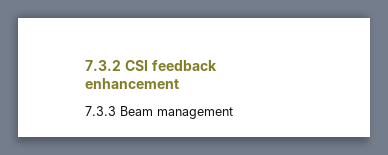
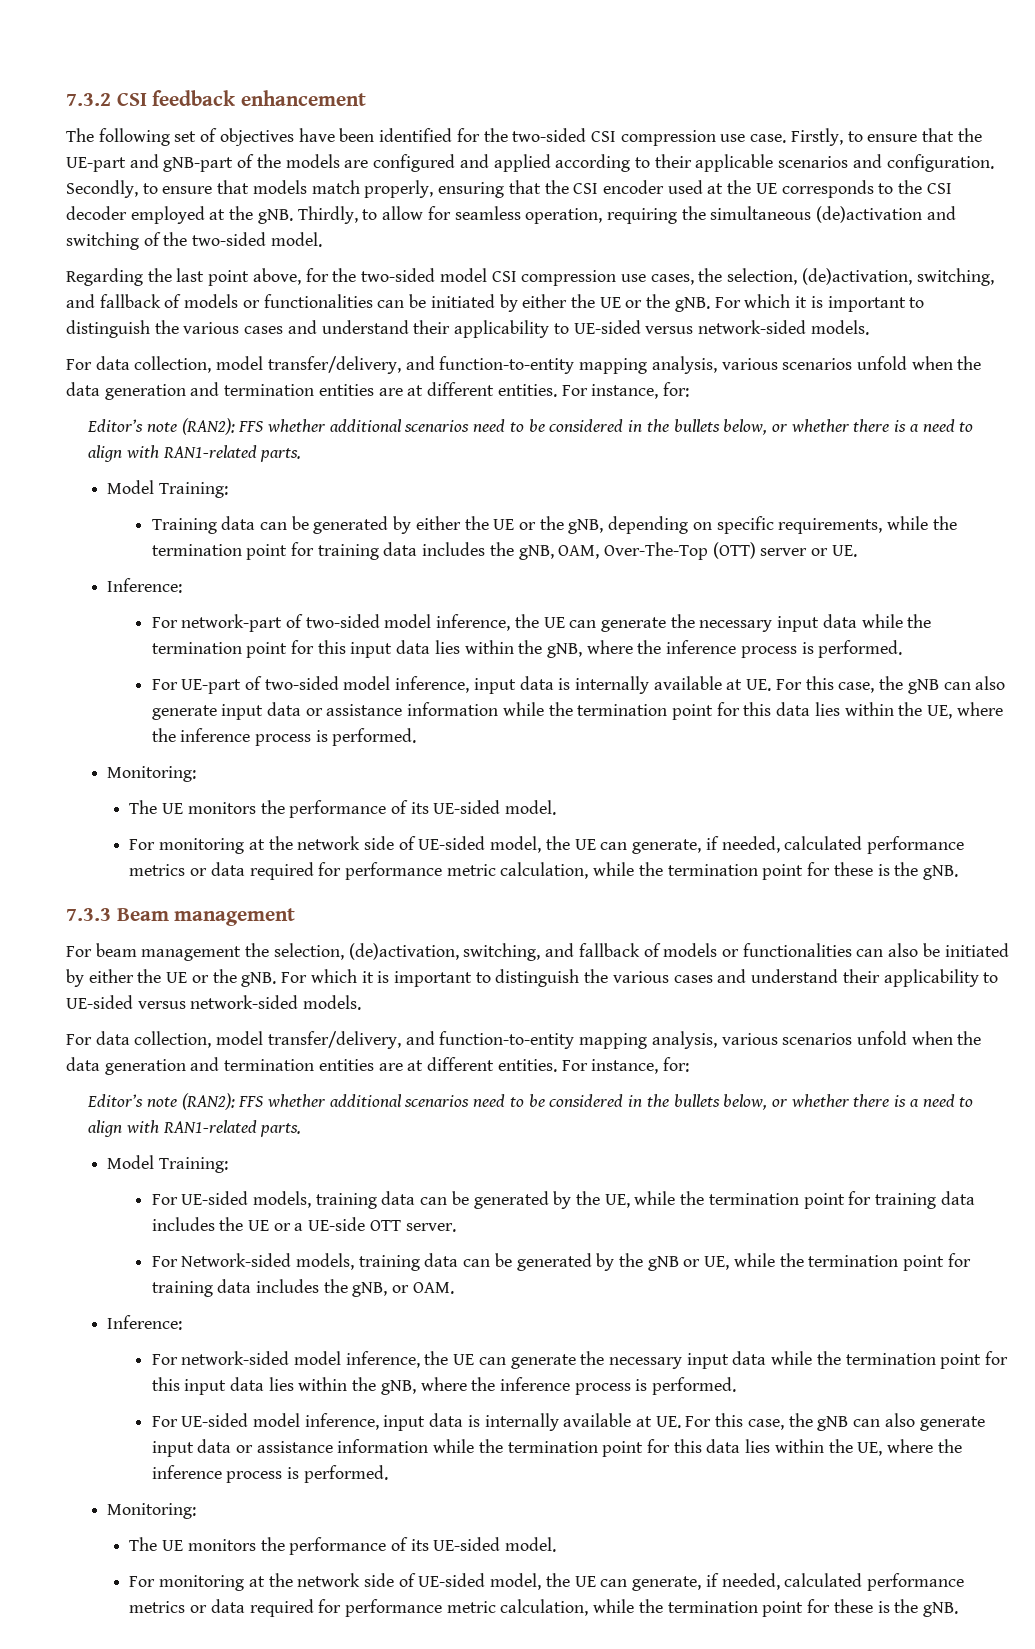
[85,106,233,119] 7.3.3 Beam management -> [66,128,982,146] [66,154,994,172] [66,180,952,198] [66,206,956,224] [66,232,322,250] [66,268,994,286] [66,294,925,312] [66,320,869,338] [66,356,982,374] [66,382,689,400] [87,418,974,435] [88,445,302,462] [107,480,229,498] [151,516,957,534] [151,542,857,560] [107,578,183,593] [151,614,932,632] [151,640,903,658] [151,676,1006,694] [151,702,1003,720] [151,728,417,746] [107,766,197,782] [129,800,557,818] [129,836,965,854] [129,862,959,880] [66,908,296,926] [66,943,1009,961] [66,969,999,987] [66,995,362,1010] [66,1031,982,1049] [66,1057,689,1075] [87,1093,974,1110] [88,1120,302,1137] [107,1155,229,1173] [151,1191,975,1209] [151,1217,456,1232] [151,1253,971,1271] [151,1279,454,1297] [107,1315,183,1330] [151,1351,1009,1369] [151,1377,737,1395] [151,1413,985,1431] [151,1439,962,1457] [151,1465,388,1483] [107,1503,197,1519] [129,1537,557,1555] [129,1573,965,1591] [129,1599,959,1617] The following set of objectives have been identified for the two-sided CSI compression use case. Firstly, to ensure that the UE-part and gNB-part of the models are configured and applied according to their applicable scenarios and configuration. Secondly, to ensure that models match properly, ensuring that the CSI encoder used at the UE corresponds to the CSI decoder employed at the gNB. Thirdly, to allow for seamless operation, requiring the simultaneous (de)activation and switching of the two-sided model. // Regarding the last point above, for the two-sided model CSI compression use cases, the selection, (de)activation, switching, and fallback of models or functionalities can be initiated by either the UE or the gNB. For which it is important to distinguish the various cases and understand their applicability to UE-sided versus network-sided models. // For data collection, model transfer/delivery, and function-to-entity mapping analysis, various scenarios unfold when the data generation and termination entities are at different entities. For instance, for: // Editor’s note (RAN2): FFS whether additional scenarios need to be considered in the bullets below, or whether there is a need to align with RAN1-related parts. // Model Training: // Training data can be generated by either the UE or the gNB, depending on specific requirements, while the termination point for training data includes the gNB, OAM, Over-The-Top (OTT) server or UE. // Inference: // For network-part of two-sided model inference, the UE can generate the necessary input data while the termination point for this input data lies within the gNB, where the inference process is performed. // For UE-part of two-sided model inference, input data is internally available at UE. For this case, the gNB can also generate input data or assistance information while the termination point for this data lies within the UE, where the inference process is performed. // Monitoring: // The UE monitors the performance of its UE-sided model. // For monitoring at the network side of UE-sided model, the UE can generate, if needed, calculated performance metrics or data required for performance metric calculation, while the termination point for these is the gNB. // 7.3.3 Beam management // For beam management the selection, (de)activation, switching, and fallback of models or functionalities can also be initiated by either the UE or the gNB. For which it is important to distinguish the various cases and understand their applicability to UE-sided versus network-sided models. // For data collection, model transfer/delivery, and function-to-entity mapping analysis, various scenarios unfold when the data generation and termination entities are at different entities. For instance, for: // Editor’s note (RAN2): FFS whether additional scenarios need to be considered in the bullets below, or whether there is a need to align with RAN1-related parts. // Model Training: // For UE-sided models, training data can be generated by the UE, while the termination point for training data includes the UE or a UE-side OTT server. // For Network-sided models, training data can be generated by the gNB or UE, while the termination point for training data includes the gNB, or OAM. // Inference: // For network-sided model inference, the UE can generate the necessary input data while the termination point for this input data lies within the gNB, where the inference process is performed. // For UE-sided model inference, input data is internally available at UE. For this case, the gNB can also generate input data or assistance information while the termination point for this data lies within the UE, where the inference process is performed. // Monitoring: // The UE monitors the performance of its UE-sided model. // For monitoring at the network side of UE-sided model, the UE can generate, if needed, calculated performance metrics or data required for performance metric calculation, while the termination point for these is the gNB.

